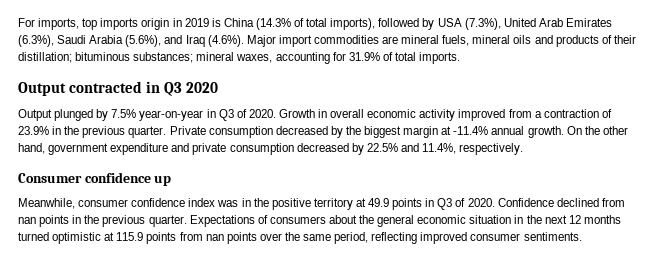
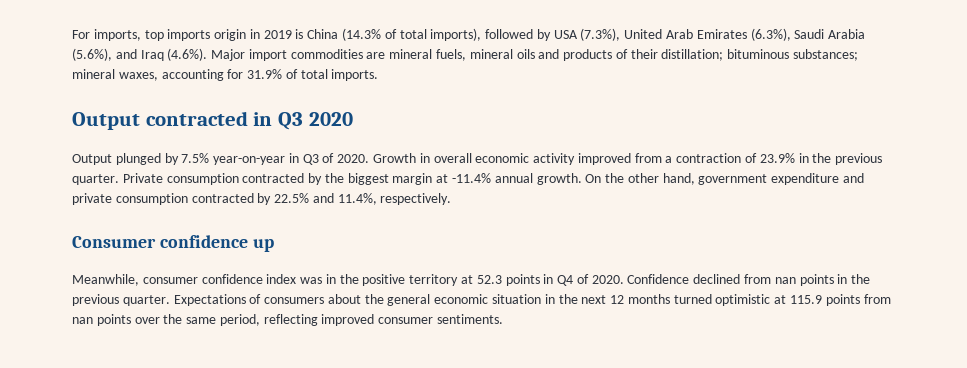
[275,126,328,135] decreased -> [242,173,305,183] contracted
[296,143,349,152] decreased -> [191,193,254,203] contracted
[368,198,453,210] 49.9 points in Q3 -> [476,274,574,286] 52.3 points in Q4

